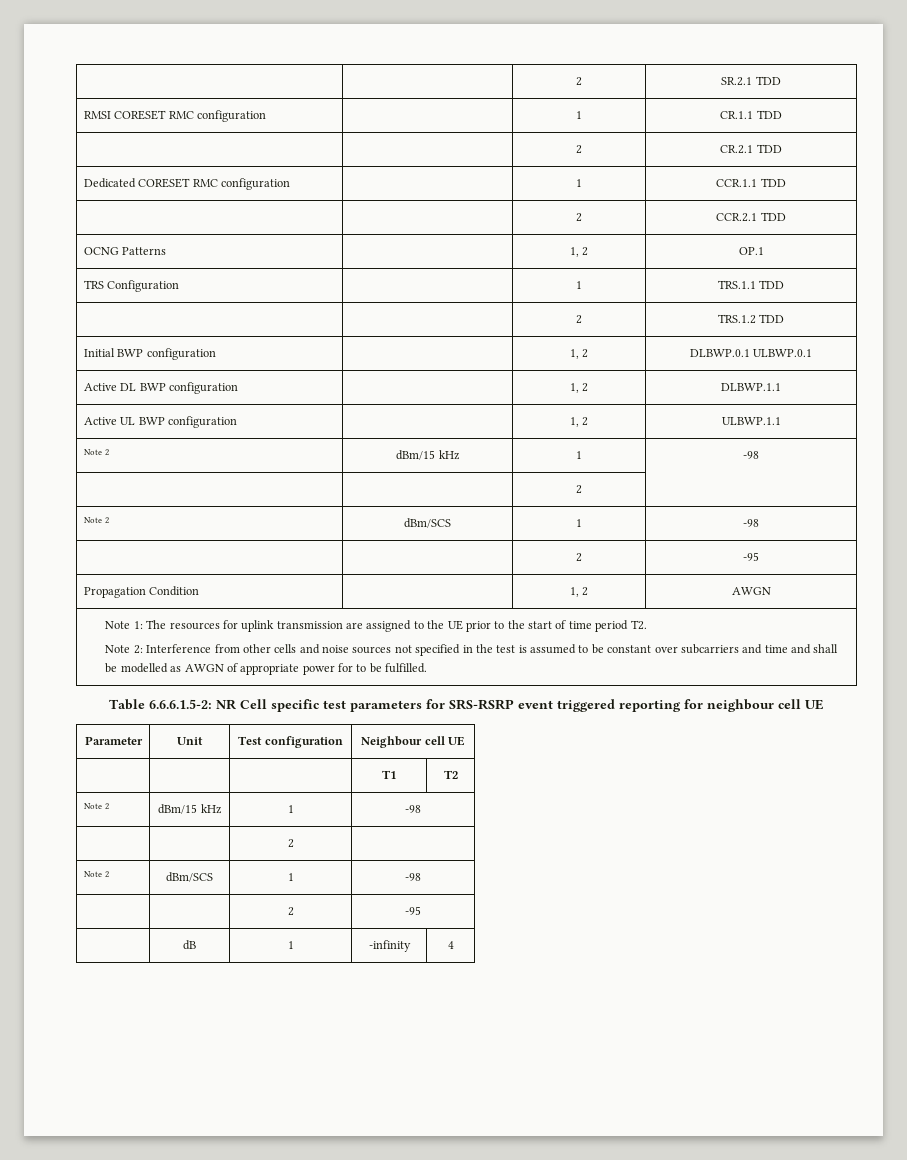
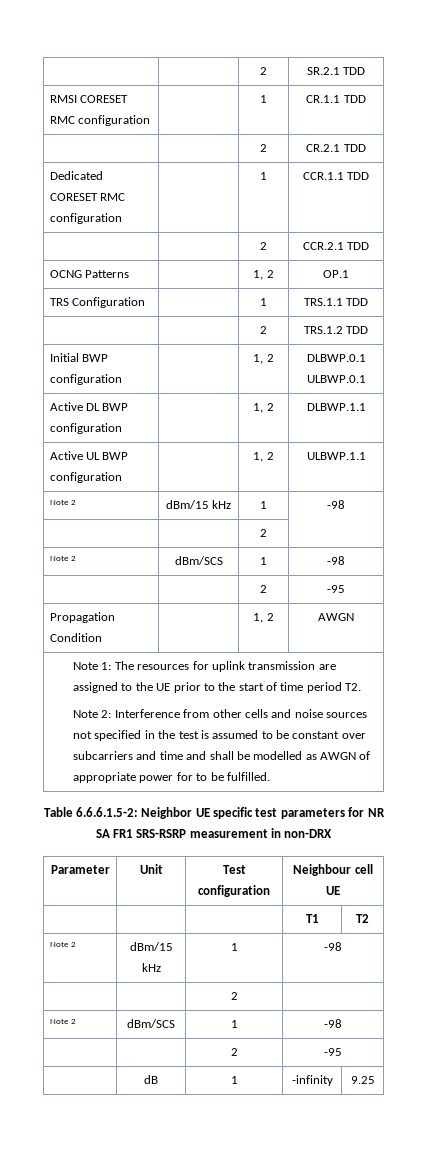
[216,699,267,710] NR Cell -> [141,807,210,819] Neighbor UE
[449,699,824,712] SRS-RSRP event triggered reporting for neighbour cell UE -> [367,808,385,817] [95,828,333,838] NR SA FR1 SRS-RSRP measurement in non-DRX
[447,941,454,949] 4 -> [350,1076,375,1084] 9.25

